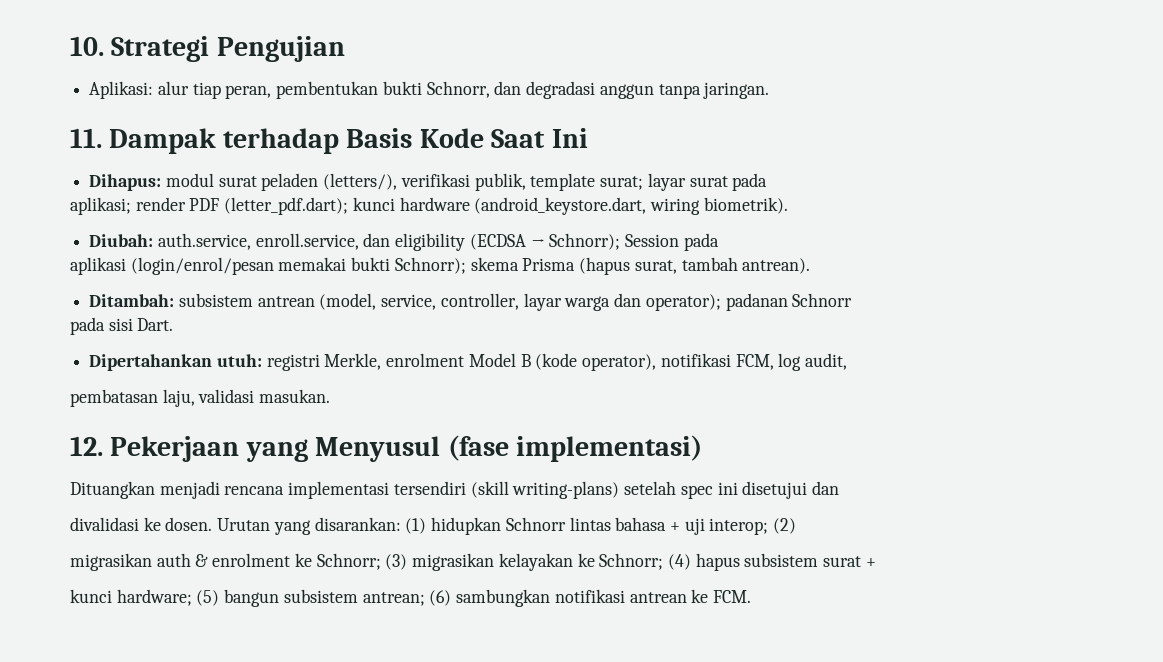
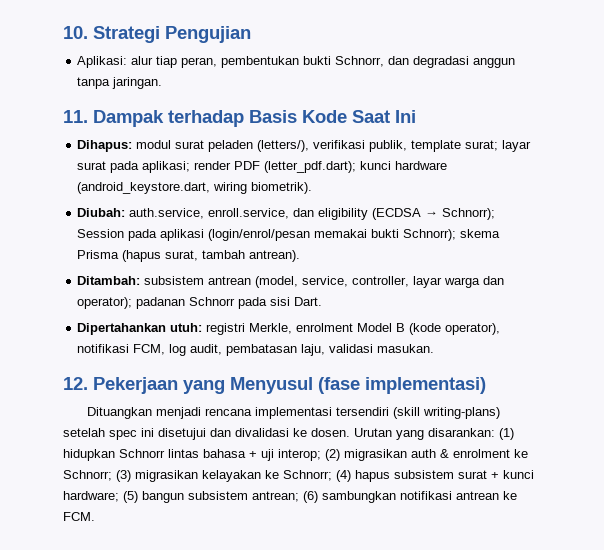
(768, 182) // -> (140, 167) none
(719, 242) // -> (158, 235) none
(853, 300) // -> (236, 301) none
(847, 361) // -> (223, 349) none
(839, 488) // -> (231, 432) none
(797, 526) // -> (340, 455) none
(876, 562) // -> (499, 475) none

